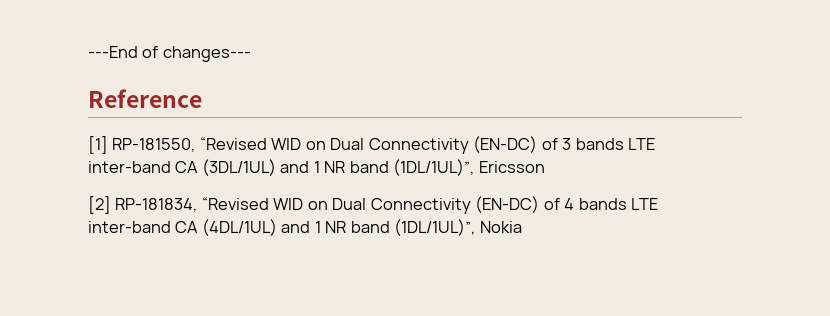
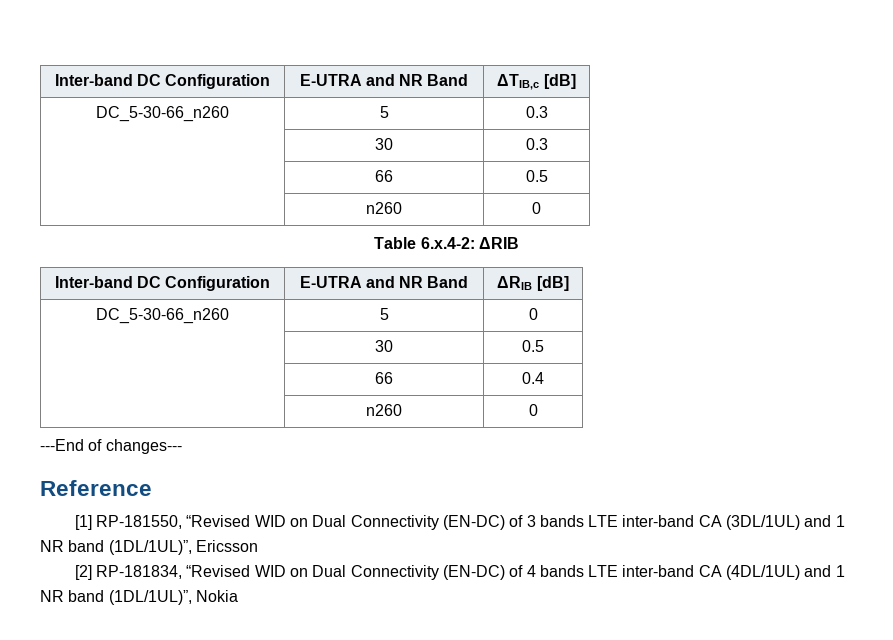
(88, 52) none -> [54,74,271,89] [299,74,469,86] [497,74,576,90] [96,106,229,122] [379,106,389,118] [525,106,548,118] [375,138,394,150] [525,138,548,150] [375,170,394,182] [525,170,548,182] [366,202,403,214] [532,202,541,214] [374,237,519,249] [54,276,271,291] [299,276,469,288] [497,276,569,291] [96,308,229,324] [379,308,389,320] [528,308,538,320] [375,340,394,352] [522,340,544,352] [375,372,394,384] [522,372,544,384] [366,404,403,416] [528,404,538,416] Inter-band DC Configuration | E-UTRA and NR Band | ΔTIB,c [dB] // DC_5-30-66_n260 | 5 | 0.3 // | 30 | 0.3 // | 66 | 0.5 // | n260 | 0 // Table 6.x.4-2: ΔRIB // Inter-band DC Configuration | E-UTRA and NR Band | ΔRIB [dB] // DC_5-30-66_n260 | 5 | 0 // | 30 | 0.5 // | 66 | 0.4 // | n260 | 0 //

